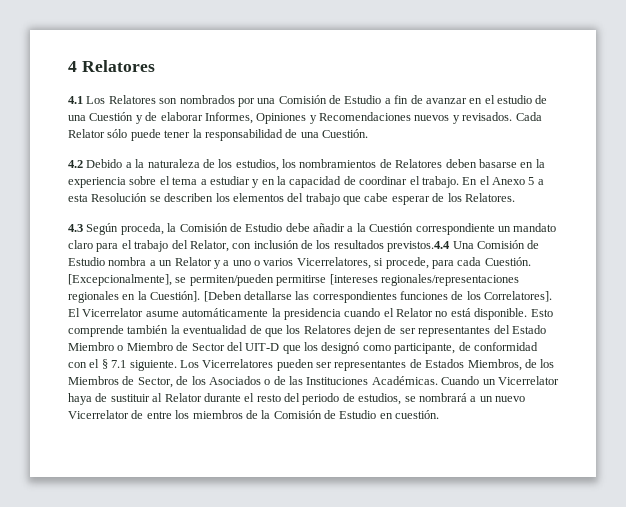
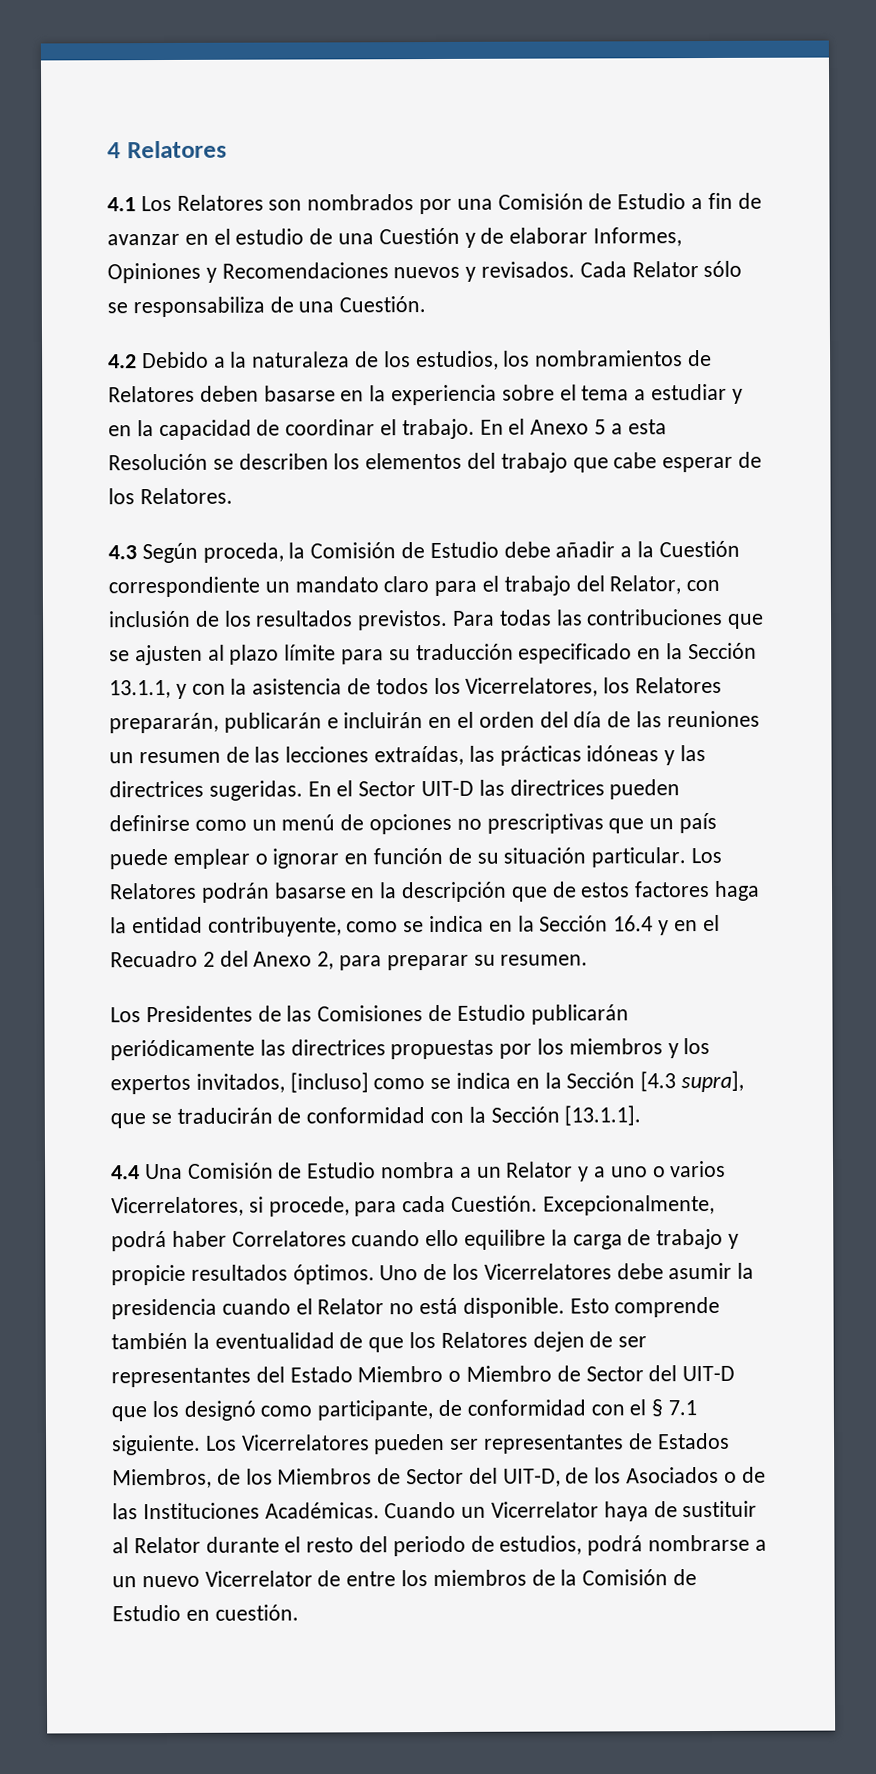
[130,129,283,141] puede tener la responsabilidad -> [107,296,265,318] se responsabiliza
[387,241,451,252] previstos.4.4 -> [357,608,765,631] [109,642,757,666] [109,676,723,699] [109,710,760,734] [109,745,707,766] [109,779,681,801] [109,812,718,835] [109,847,723,870] [109,880,761,903] [110,914,720,937] [110,950,589,971] [110,1004,629,1025] [110,1038,711,1061] [110,1070,745,1095] [110,1105,642,1129] [111,1165,140,1180] previstos. Para todas las contribuciones que se ajusten al plazo límite para su traducción especificado en la Sección 13.1.1, y con la asistencia de todos los Vicerrelatores, los Relatores prepararán, publicarán e incluirán en el orden del día de las reuniones un resumen de las lecciones extraídas, las prácticas idóneas y las directrices sugeridas. En el Sector UIT-D las directrices pueden definirse como un menú de opciones no prescriptivas que un país puede emplear o ignorar en función de su situación particular. Los Relatores podrán basarse en la descripción que de estos factores haga la entidad contribuyente, como se indica en la Sección 16.4 y en el Recuadro 2 del Anexo 2, para preparar su resumen. // Los Presidentes de las Comisiones de Estudio publicarán periódicamente las directrices propuestas por los miembros y los expertos invitados, [incluso] como se indica en la Sección [4.3 supra], que se traducirán de conformidad con la Sección [13.1.1]. // 4.4
[68,274,519,286] [68,291,553,303] [68,308,269,317] [Excepcionalmente], se permiten/pueden permitirse [intereses regionales/representaciones regionales en la Cuestión]. [Deben detallarse las correspondientes funciones de los Correlatores]. El Vicerrelator asume automáticamente -> [542,1194,715,1216] [111,1228,740,1252] [111,1262,733,1286] Excepcionalmente, podrá haber Correlatores cuando ello equilibre la carga de trabajo y propicie resultados óptimos. Uno de los Vicerrelatores debe asumir
[137,377,173,388] Sector, -> [406,1467,561,1487] Sector del UIT-D,
[404,393,467,402] se nombrará -> [587,1534,751,1556] podrá nombrarse

